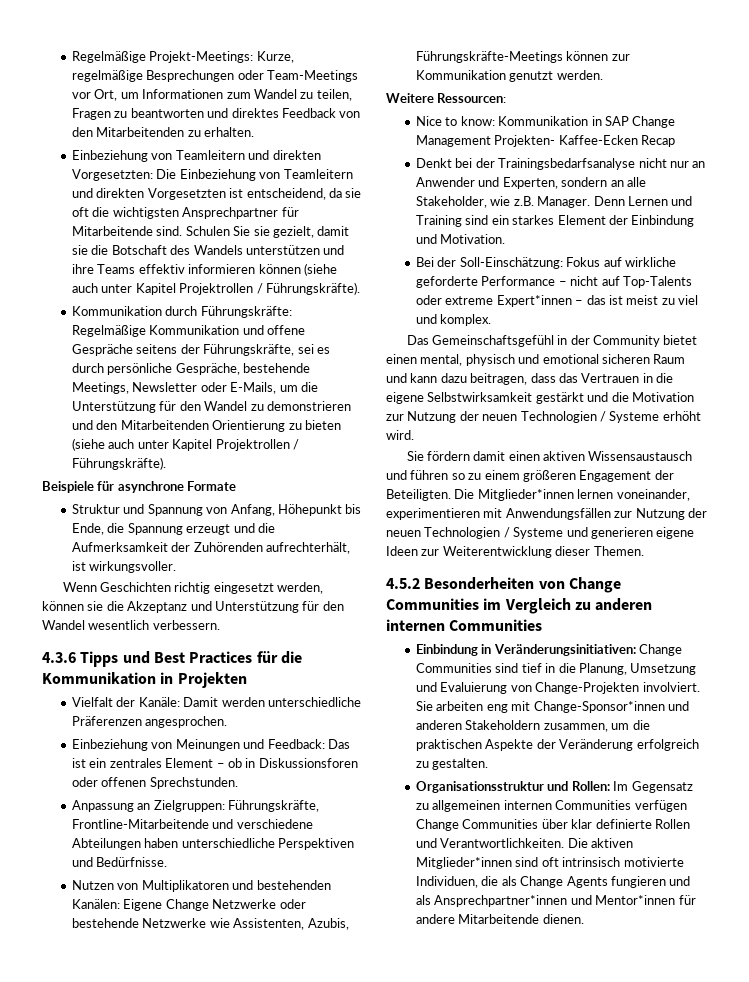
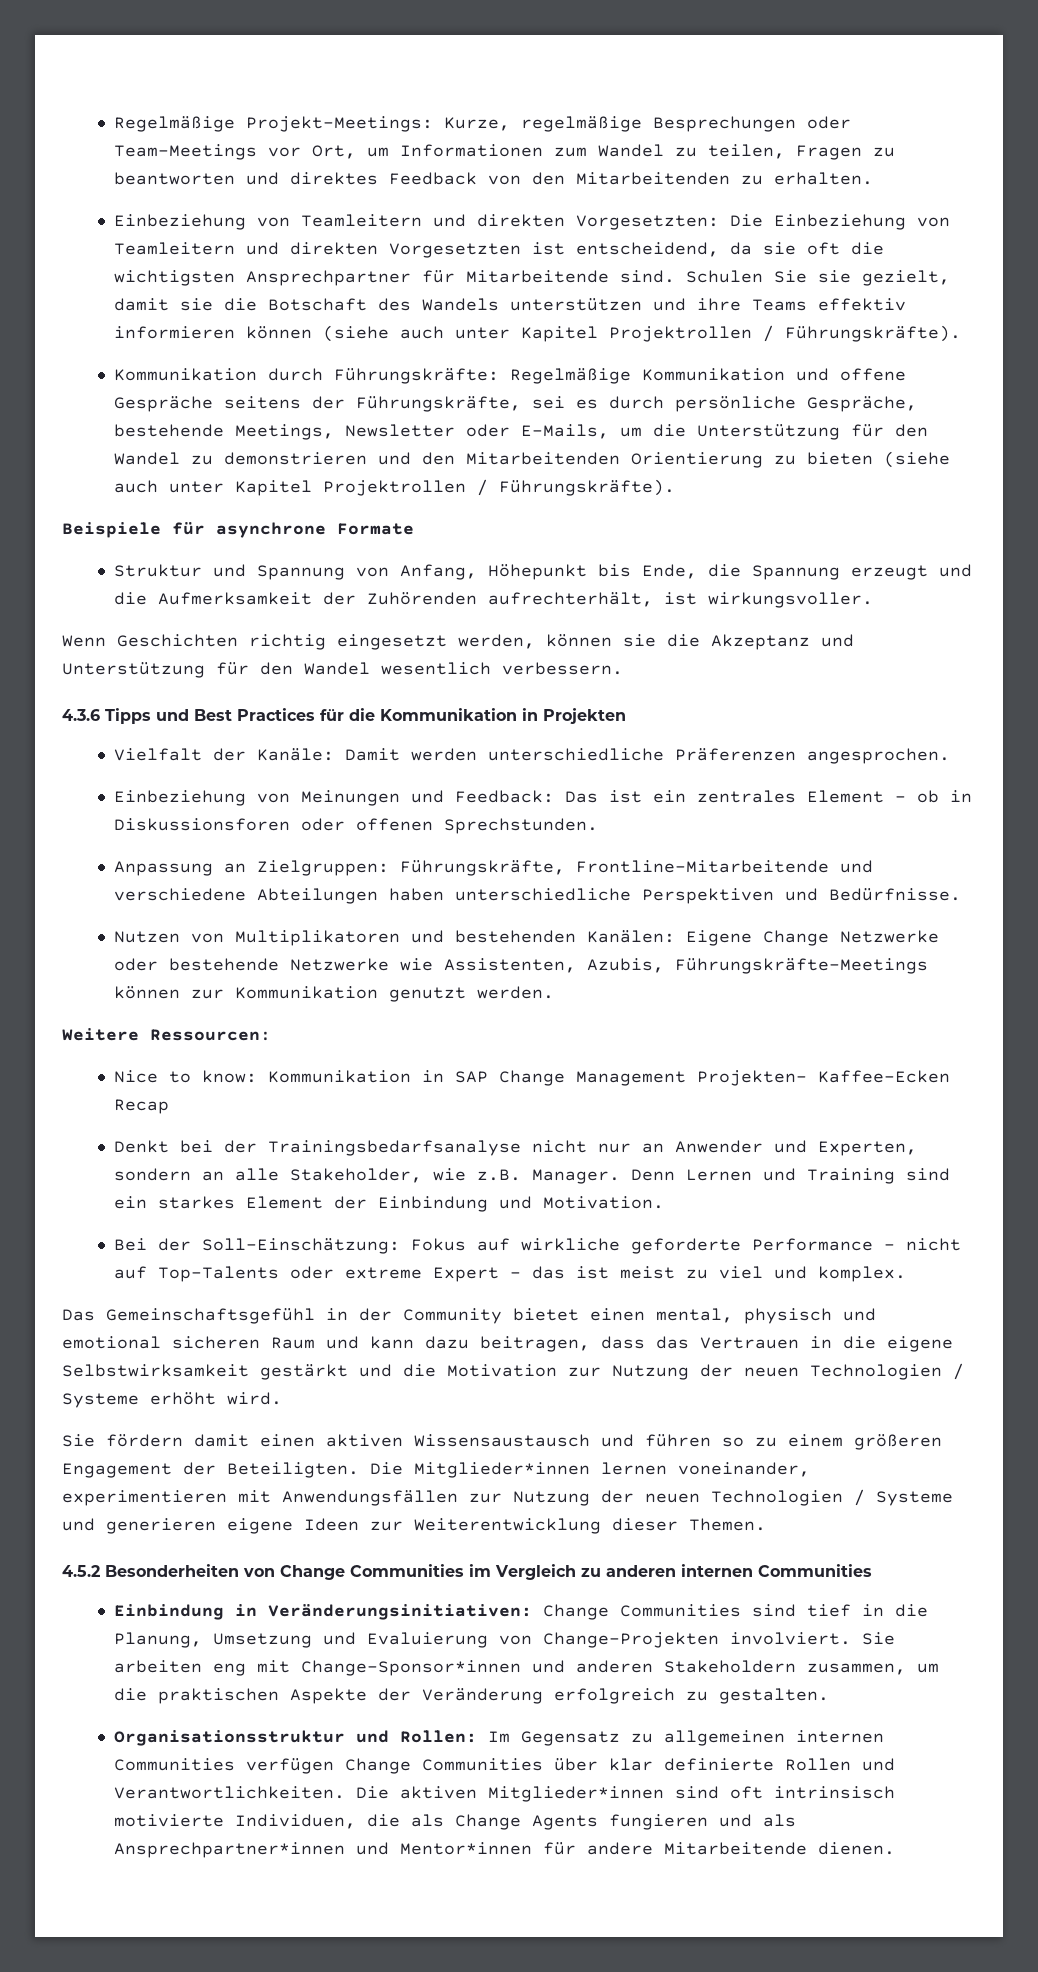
[496,295,572,307] Expert*innen -> [433,1267,500,1282] Expert

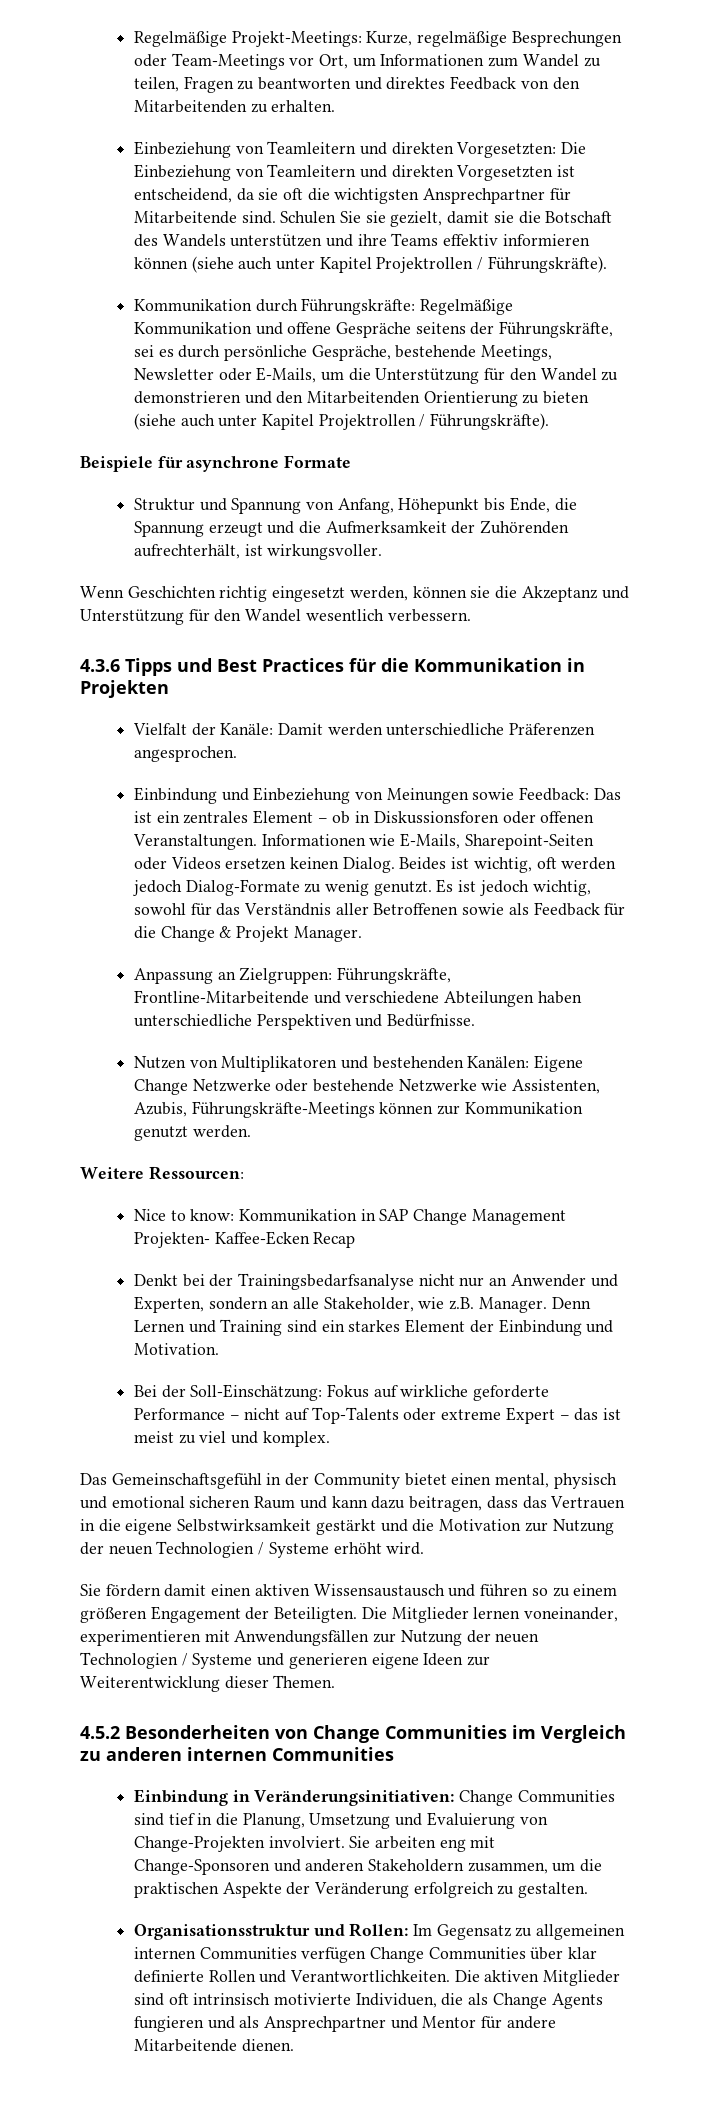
(951, 756) none -> [133,787,249,804] Einbindung und
[411,790,445,803] und -> [472,788,515,800] sowie
[444,818,599,834] Sprechstunden. -> [132,833,594,850] [133,857,617,873] [132,879,591,896] [133,902,626,916] [133,926,362,942] Veranstaltungen. Informationen wie E-Mails, Sharepoint-Seiten oder Videos ersetzen keinen Dialog. Beides ist wichtig, oft werden jedoch Dialog-Formate zu wenig genutzt. Es ist jedoch wichtig, sowohl für das Verständnis aller Betroffenen sowie als Feedback für die Change & Projekt Manager.
[414,1462,590,1478] Mitglieder*innen -> [391,1607,469,1623] Mitglieder
[301,1660,522,1676] Change-Sponsor*innen -> [133,1859,270,1875] Change-Sponsoren
[488,1786,665,1802] Mitglieder*innen -> [543,1970,621,1986] Mitglieder
[114,1842,533,1858] Ansprechpartner*innen und Mentor*innen -> [263,2016,477,2032] Ansprechpartner und Mentor

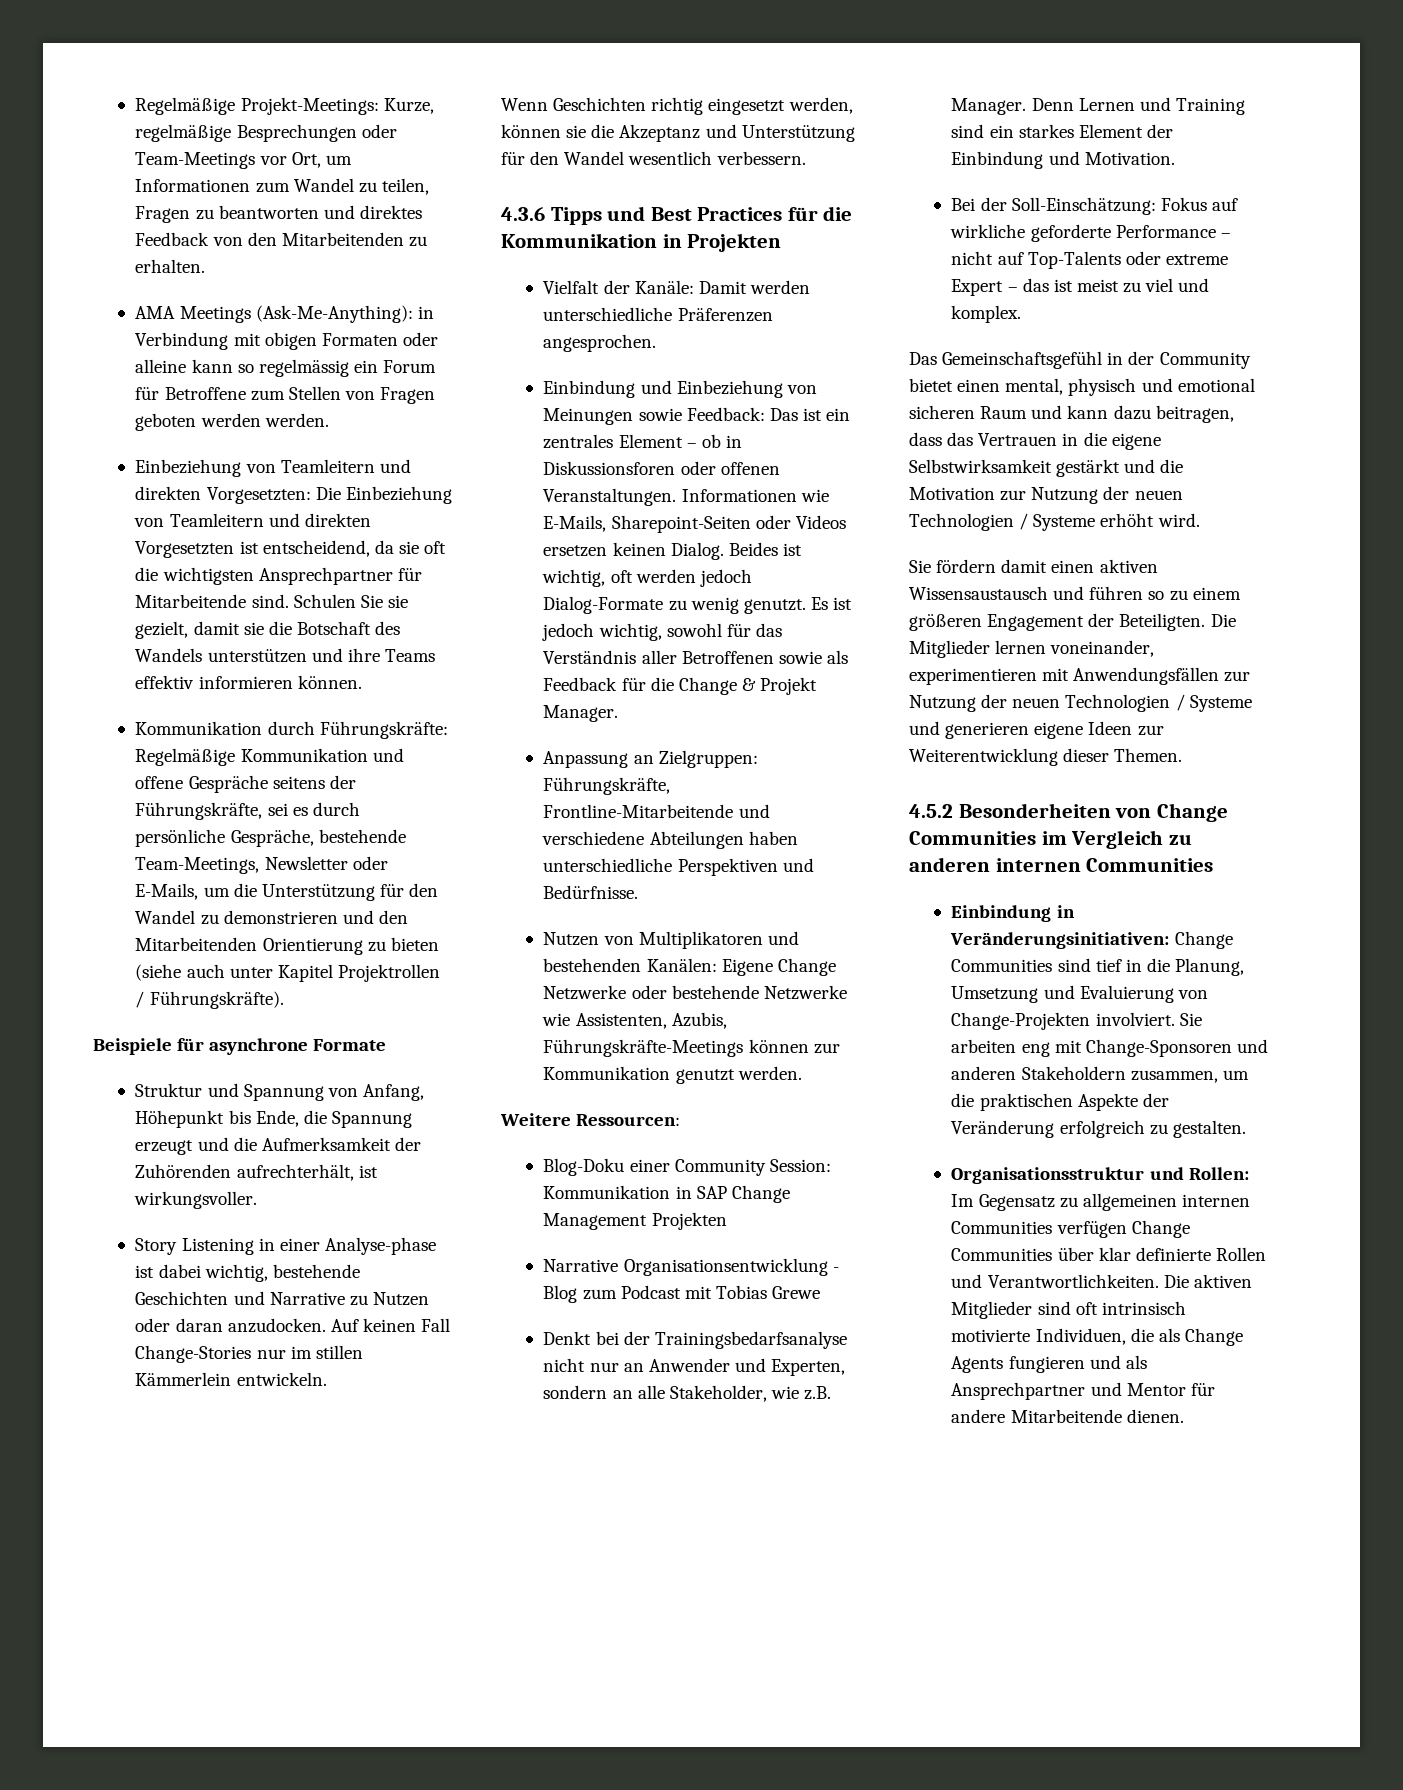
(336, 106) none -> [135,305,434,323] [135,332,438,350] [135,359,437,377] [135,386,436,404] [135,413,329,431] // AMA Meetings (Ask-Me-Anything): in Verbindung mit obigen Formaten oder alleine kann so regelmässig ein Forum für Betroffene zum Stellen von Fragen geboten werden werden.
[133,256,607,273] können (siehe auch unter Kapitel Projektrollen / Führungskräfte). -> [297,675,362,689] können.
[481,345,553,361] Meetings, -> [135,857,260,874] Team-Meetings,
(383, 552) none -> [135,1237,436,1255] [135,1264,360,1282] [135,1291,429,1306] [135,1318,451,1333] [135,1345,363,1363] [135,1372,327,1386] // Story Listening in einer Analyse-phase ist dabei wichtig, bestehende Geschichten und Narrative zu Nutzen oder daran anzudocken. Auf keinen Fall Change-Stories nur im stillen Kämmerlein entwickeln.
[133,1209,235,1221] Nice to know: -> [543,1158,831,1176] Blog-Doku einer Community Session:
[133,1231,356,1248] Projekten- Kaffee-Ecken Recap -> [651,1212,727,1230] [543,1258,839,1276] [543,1285,821,1303] Projekten // Narrative Organisationsentwicklung - Blog zum Podcast mit Tobias Grewe

